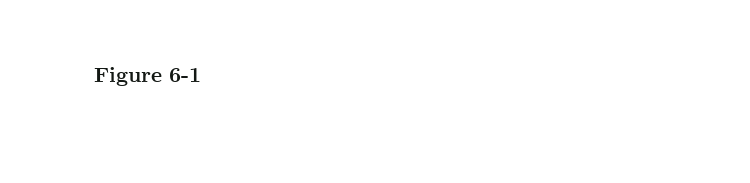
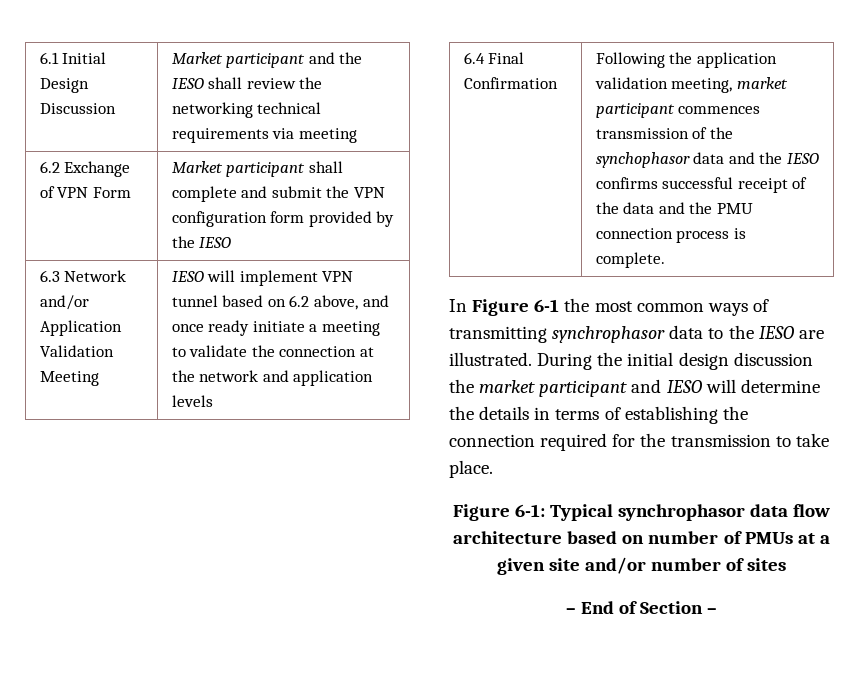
[94,67,201,86] Figure 6-1 -> [39,52,107,64] [39,78,89,93] [39,103,116,114] [171,52,363,68] [171,77,323,89] [171,102,322,118] [171,128,357,143] [39,161,131,177] [39,186,131,198] [171,161,343,177] [171,186,386,202] [171,211,395,227] [171,236,232,248] [39,270,127,282] [39,295,89,310] [39,320,122,336] [39,345,114,357] [39,371,99,386] [171,270,354,286] [171,295,389,310] [171,320,381,336] [171,345,375,357] [171,370,374,386] [171,395,213,407] [463,52,525,64] [463,77,558,89] [595,52,777,68] [594,77,788,93] [595,103,761,118] [595,127,733,139] [595,152,820,168] [595,177,808,193] [595,202,754,214] [595,228,746,243] [595,252,665,268] [449,298,769,316] [449,325,824,343] [449,352,813,370] [449,379,820,397] [449,406,748,424] [449,433,829,451] [449,460,493,478] [452,504,831,521] [453,531,830,544] [496,557,787,575] [565,601,718,614] 6.1 Initial Design Discussion | Market participant and the IESO shall review the networking technical requirements via meeting // 6.2 Exchange of VPN Form | Market participant shall complete and submit the VPN configuration form provided by the IESO // 6.3 Network and/or Application Validation Meeting | IESO will implement VPN tunnel based on 6.2 above, and once ready initiate a meeting to validate the connection at the network and application levels // 6.4 Final Confirmation | Following the application validation meeting, market participant commences transmission of the synchophasor data and the IESO confirms successful receipt of the data and the PMU connection process is complete. // In Figure 6-1 the most common ways of transmitting synchrophasor data to the IESO are illustrated. During the initial design discussion the market participant and IESO will determine the details in terms of establishing the connection required for the transmission to take place. // Figure 6-1: Typical synchrophasor data flow architecture based on number of PMUs at a given site and/or number of sites // – End of Section –

